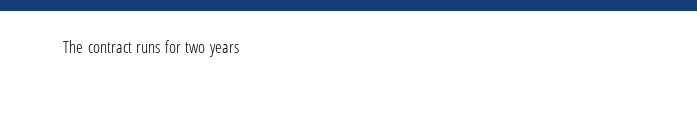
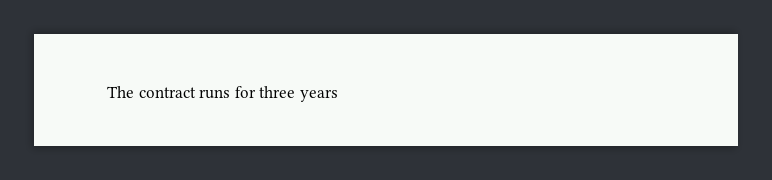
[185,42,206,53] two -> [259,86,296,98] three

